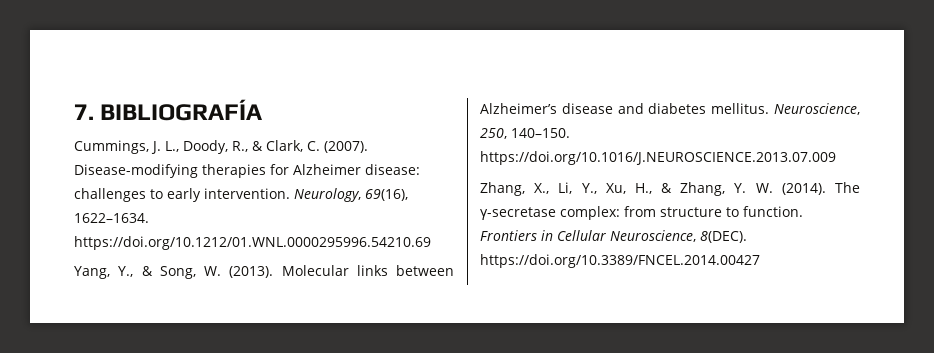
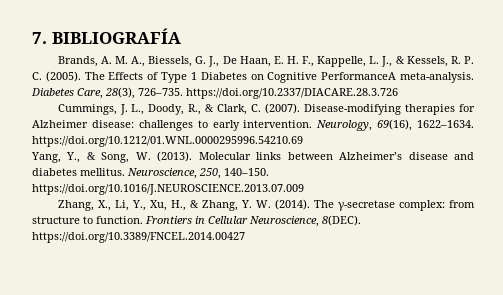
(263, 110) none -> [57,56,474,67] [32,71,474,83] [31,87,398,99] // Brands, A. M. A., Biessels, G. J., De Haan, E. H. F., Kappelle, L. J., & Kessels, R. P. C. (2005). The Effects of Type 1 Diabetes on Cognitive PerformanceA meta-analysis. Diabetes Care, 28(3), 726–735. https://doi.org/10.2337/DIACARE.28.3.726

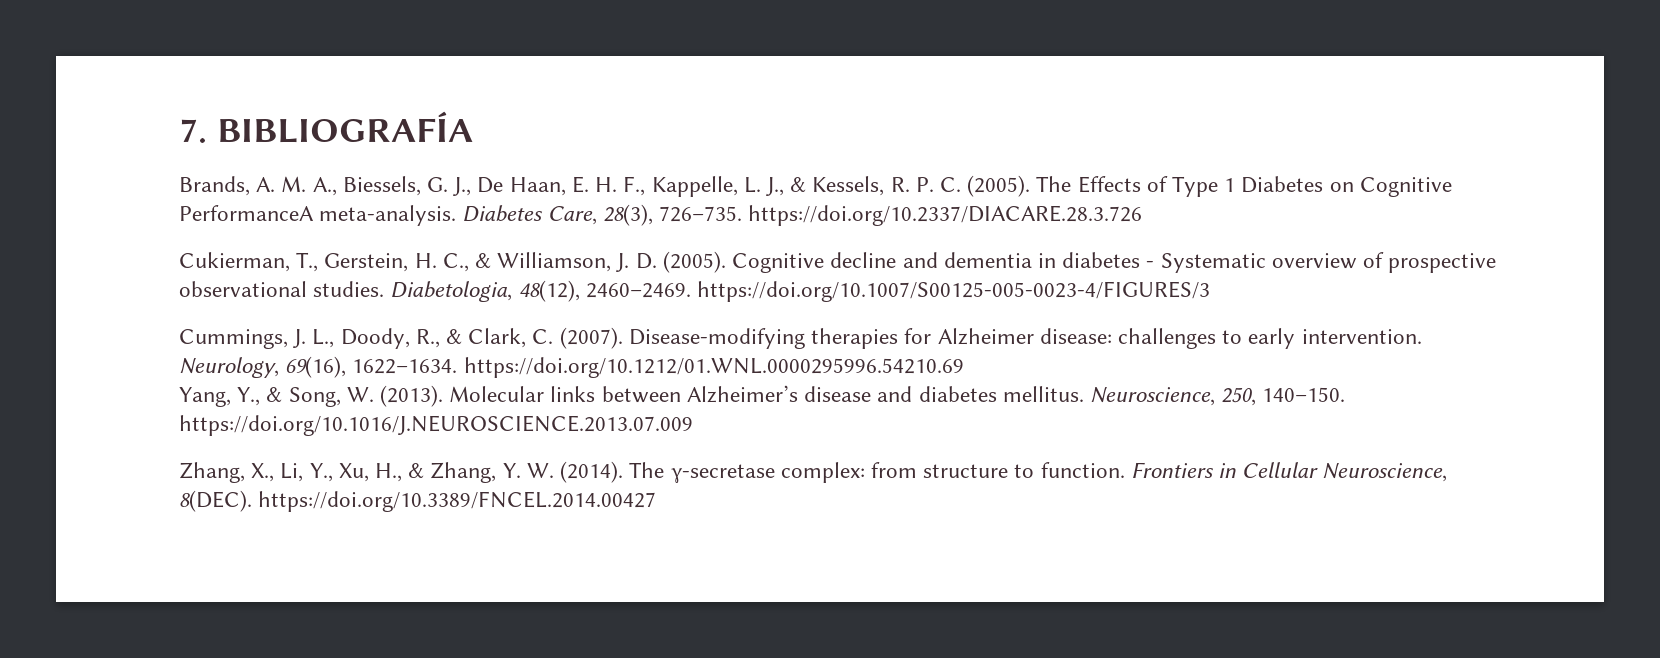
(398, 93) none -> [179,251,1497,273] [179,280,1211,302] // Cukierman, T., Gerstein, H. C., & Williamson, J. D. (2005). Cognitive decline and dementia in diabetes - Systematic overview of prospective observational studies. Diabetologia, 48(12), 2460–2469. https://doi.org/10.1007/S00125-005-0023-4/FIGURES/3

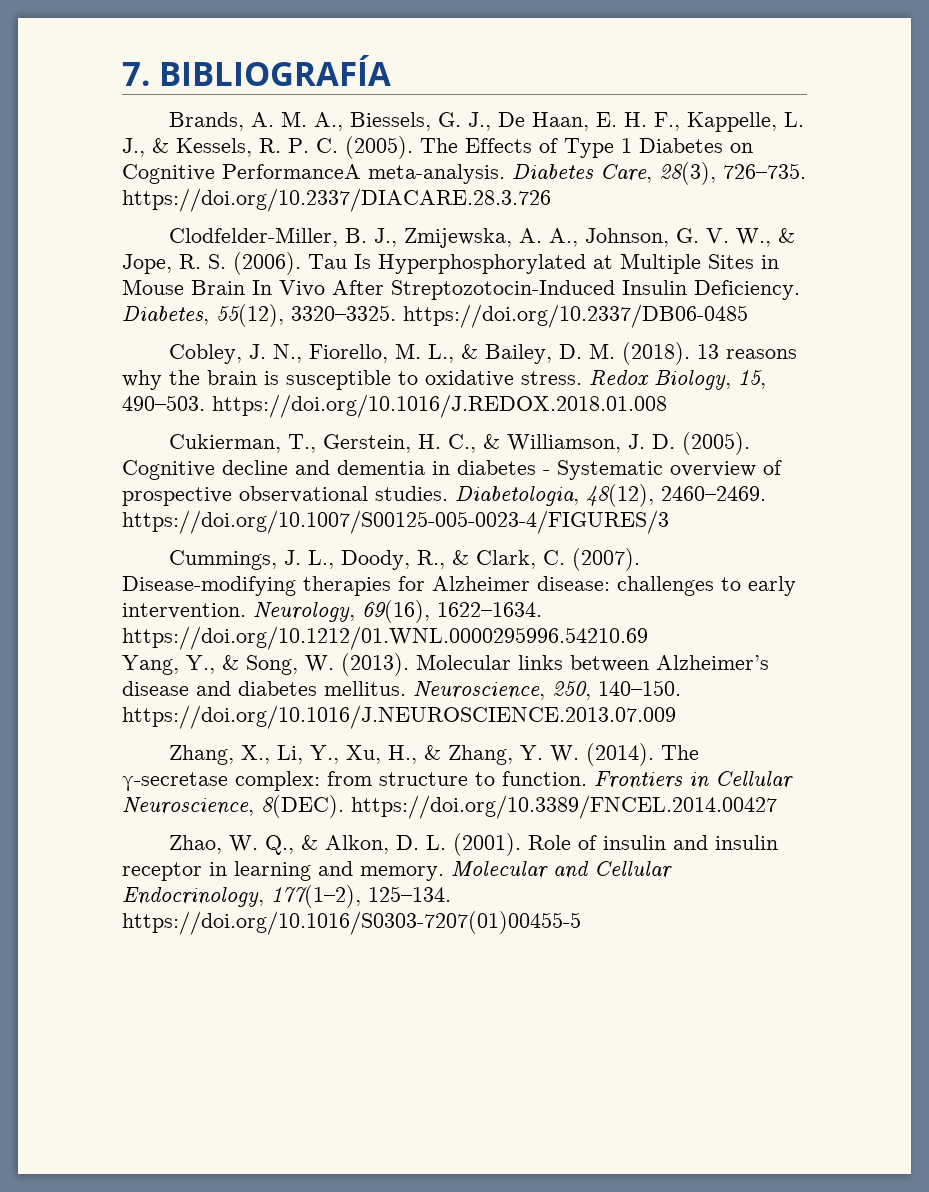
(1143, 215) none -> [169,227,796,248] [122,252,779,275] [122,279,800,300] [122,304,748,328] [169,342,798,365] [122,370,766,390] [122,394,667,418] // Clodfelder-Miller, B. J., Zmijewska, A. A., Johnson, G. V. W., & Jope, R. S. (2006). Tau Is Hyperphosphorylated at Multiple Sites in Mouse Brain In Vivo After Streptozotocin-Induced Insulin Deficiency. Diabetes, 55(12), 3320–3325. https://doi.org/10.2337/DB06-0485 // Cobley, J. N., Fiorello, M. L., & Bailey, D. M. (2018). 13 reasons why the brain is susceptible to oxidative stress. Redox Biology, 15, 490–503. https://doi.org/10.1016/J.REDOX.2018.01.008
(657, 501) none -> [169,833,779,856] [122,861,672,881] [122,885,451,908] [122,911,581,935] // Zhao, W. Q., & Alkon, D. L. (2001). Role of insulin and insulin receptor in learning and memory. Molecular and Cellular Endocrinology, 177(1–2), 125–134. https://doi.org/10.1016/S0303-7207(01)00455-5

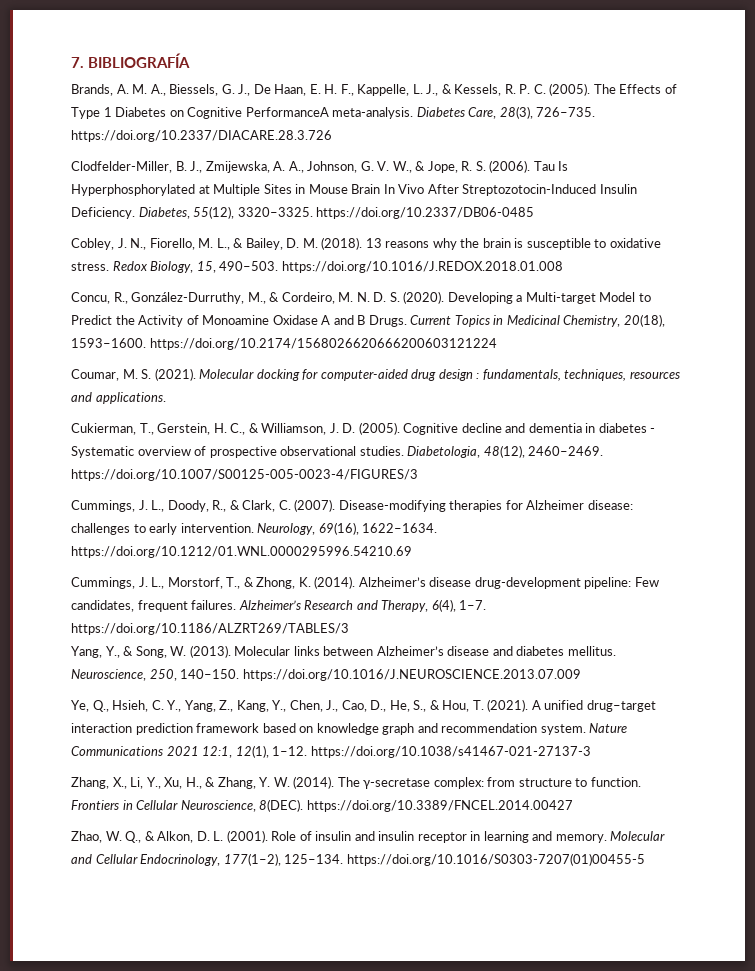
(667, 406) none -> [71,291,651,304] [71,314,665,327] [71,338,497,350] [71,368,680,381] [71,392,166,404] // Concu, R., González-Durruthy, M., & Cordeiro, M. N. D. S. (2020). Developing a Multi-target Model to Predict the Activity of Monoamine Oxidase A and B Drugs. Current Topics in Medicinal Chemistry, 20(18), 1593–1600. https://doi.org/10.2174/1568026620666200603121224 // Coumar, M. S. (2021). Molecular docking for computer-aided drug design : fundamentals, techniques, resources and applications.
(648, 638) none -> [71,576,659,589] [71,599,487,612] [71,623,349,635] // Cummings, J. L., Morstorf, T., & Zhong, K. (2014). Alzheimer’s disease drug-development pipeline: Few candidates, frequent failures. Alzheimer’s Research and Therapy, 6(4), 1–7. https://doi.org/10.1186/ALZRT269/TABLES/3
(676, 717) none -> [71,699,656,712] [71,723,628,735] [71,745,591,758] // Ye, Q., Hsieh, C. Y., Yang, Z., Kang, Y., Chen, J., Cao, D., He, S., & Hou, T. (2021). A unified drug–target interaction prediction framework based on knowledge graph and recommendation system. Nature Communications 2021 12:1, 12(1), 1–12. https://doi.org/10.1038/s41467-021-27137-3

